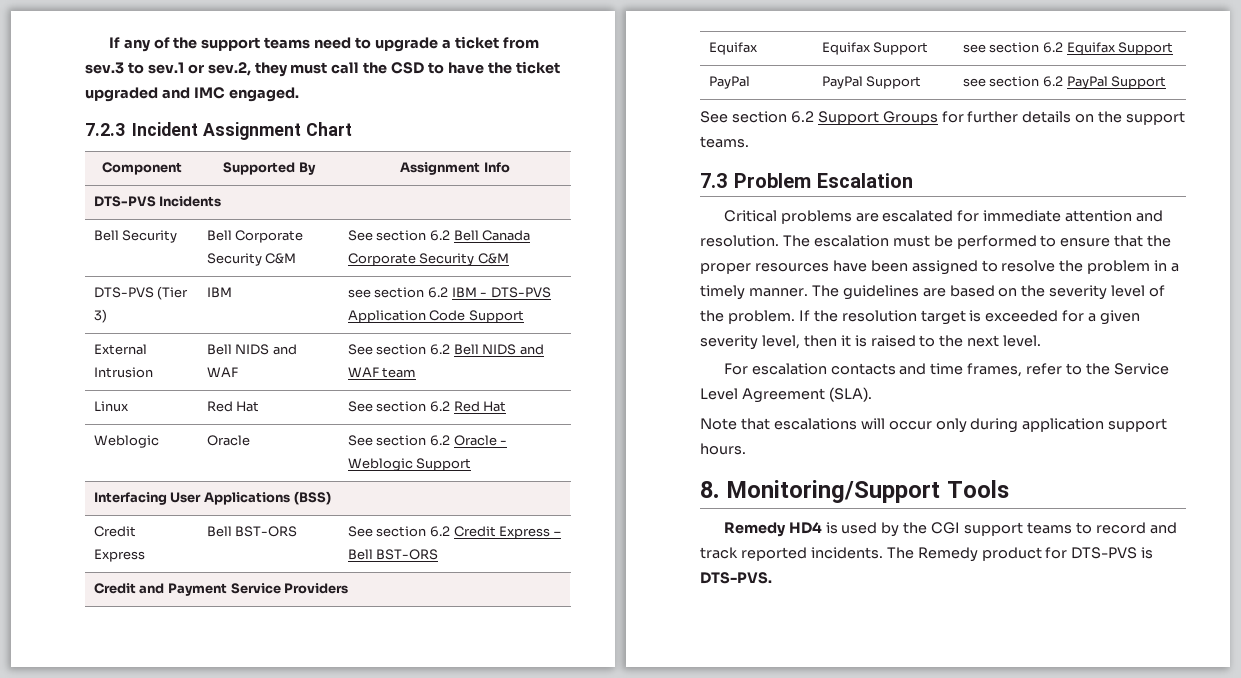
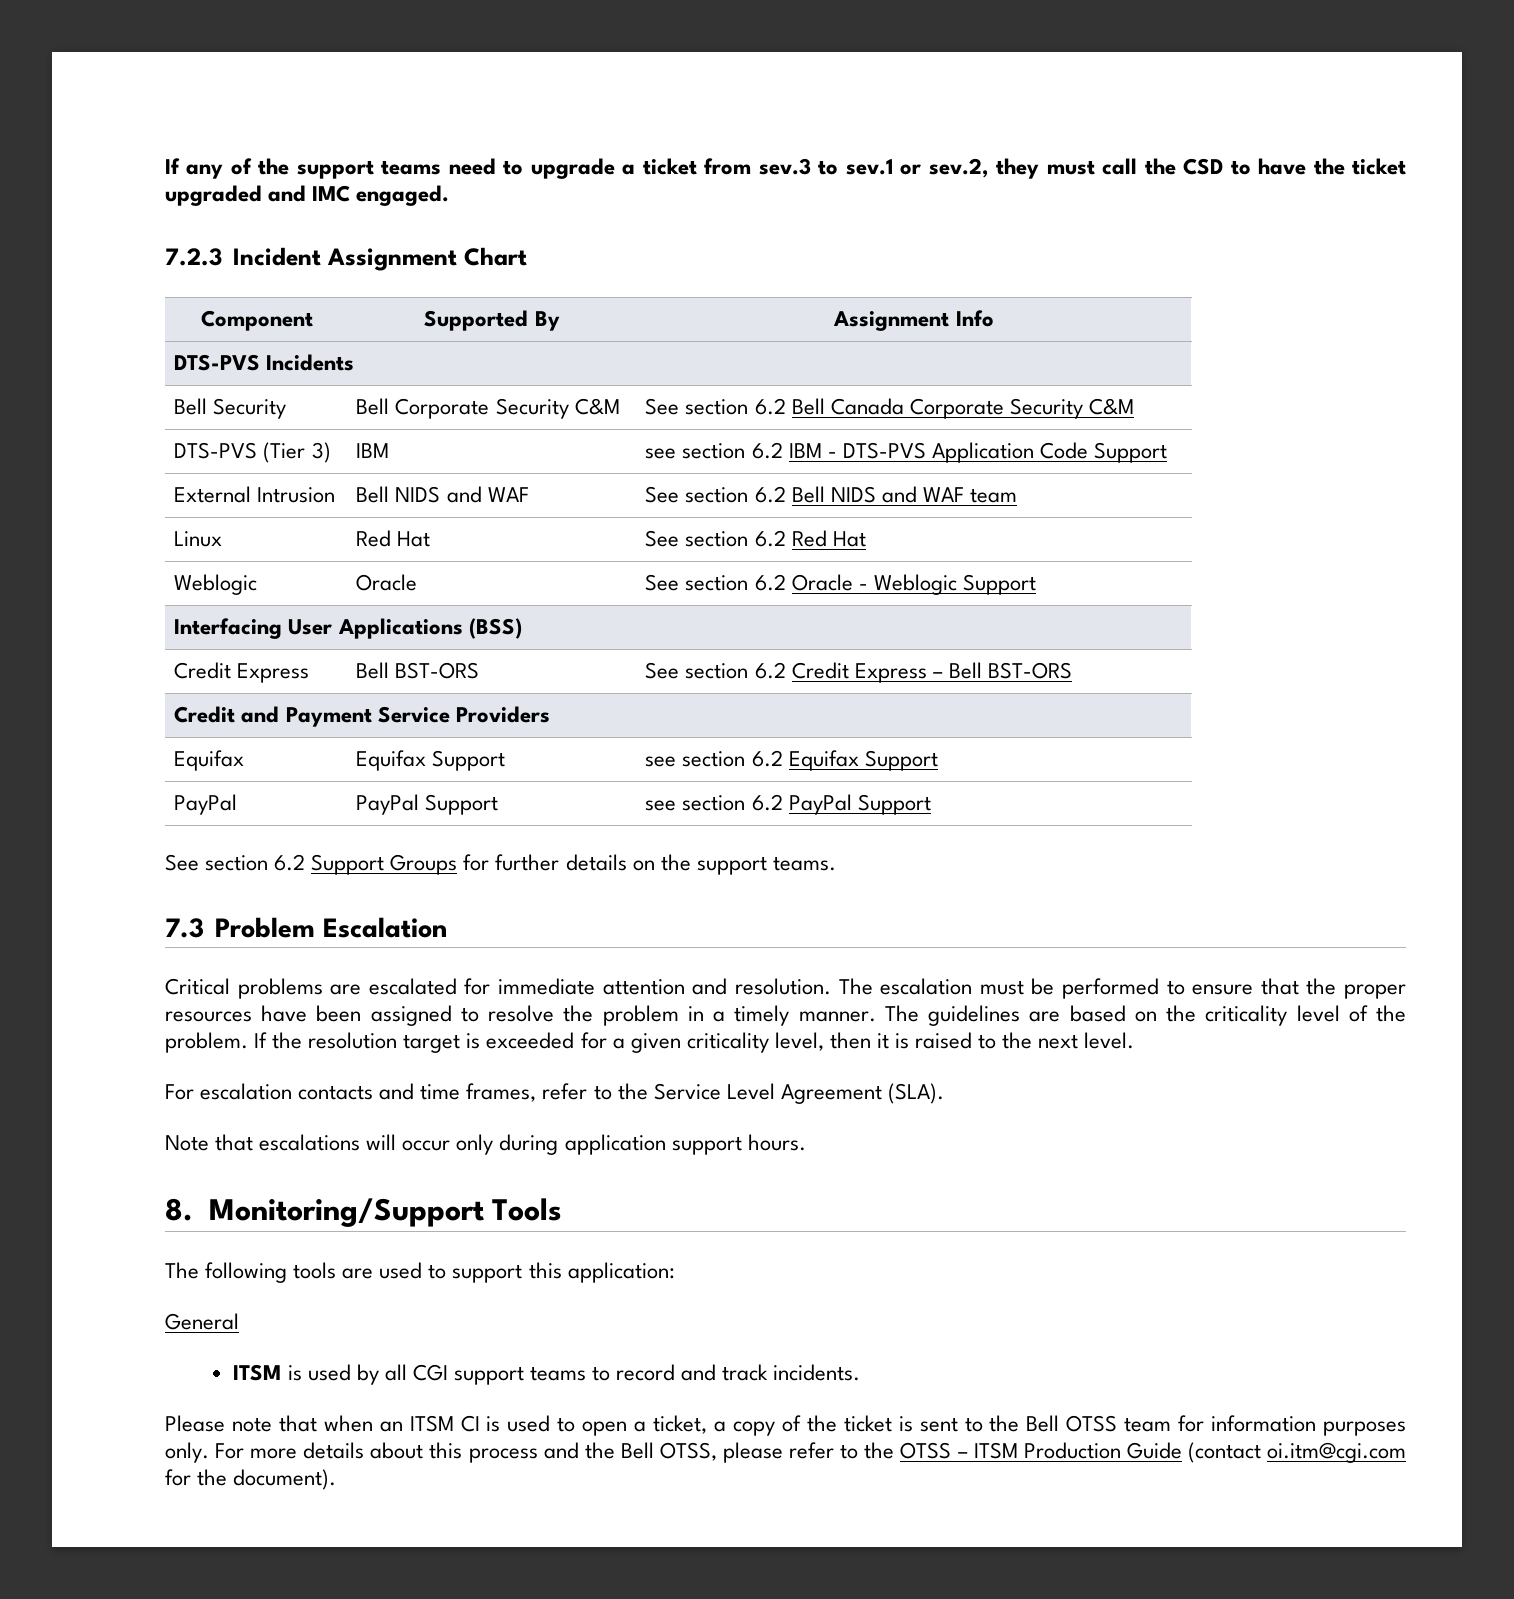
[1049,285,1108,300] severity -> [1205,1005,1288,1026] criticality
[700,335,758,350] severity -> [686,1032,769,1053] criticality
[723,522,822,537] Remedy HD4 -> [165,1262,675,1283] [165,1313,239,1330] [233,1364,282,1381] The following tools are used to support this application: // General // ITSM
[903,522,928,534] the -> [384,1364,407,1381] all
[740,547,807,561] reported -> (769, 1372) none
[886,547,1154,562] [700,572,772,584] The Remedy product for DTS-PVS is DTS-PVS. -> [165,1415,1406,1436] [165,1442,1406,1463] [165,1469,337,1490] // Please note that when an ITSM CI is used to open a ticket, a copy of the ticket is sent to the Bell OTSS team for information purposes only. For more details about this process and the Bell OTSS, please refer to the OTSS – ITSM Production Guide (contact oi.itm@cgi.com for the document).

